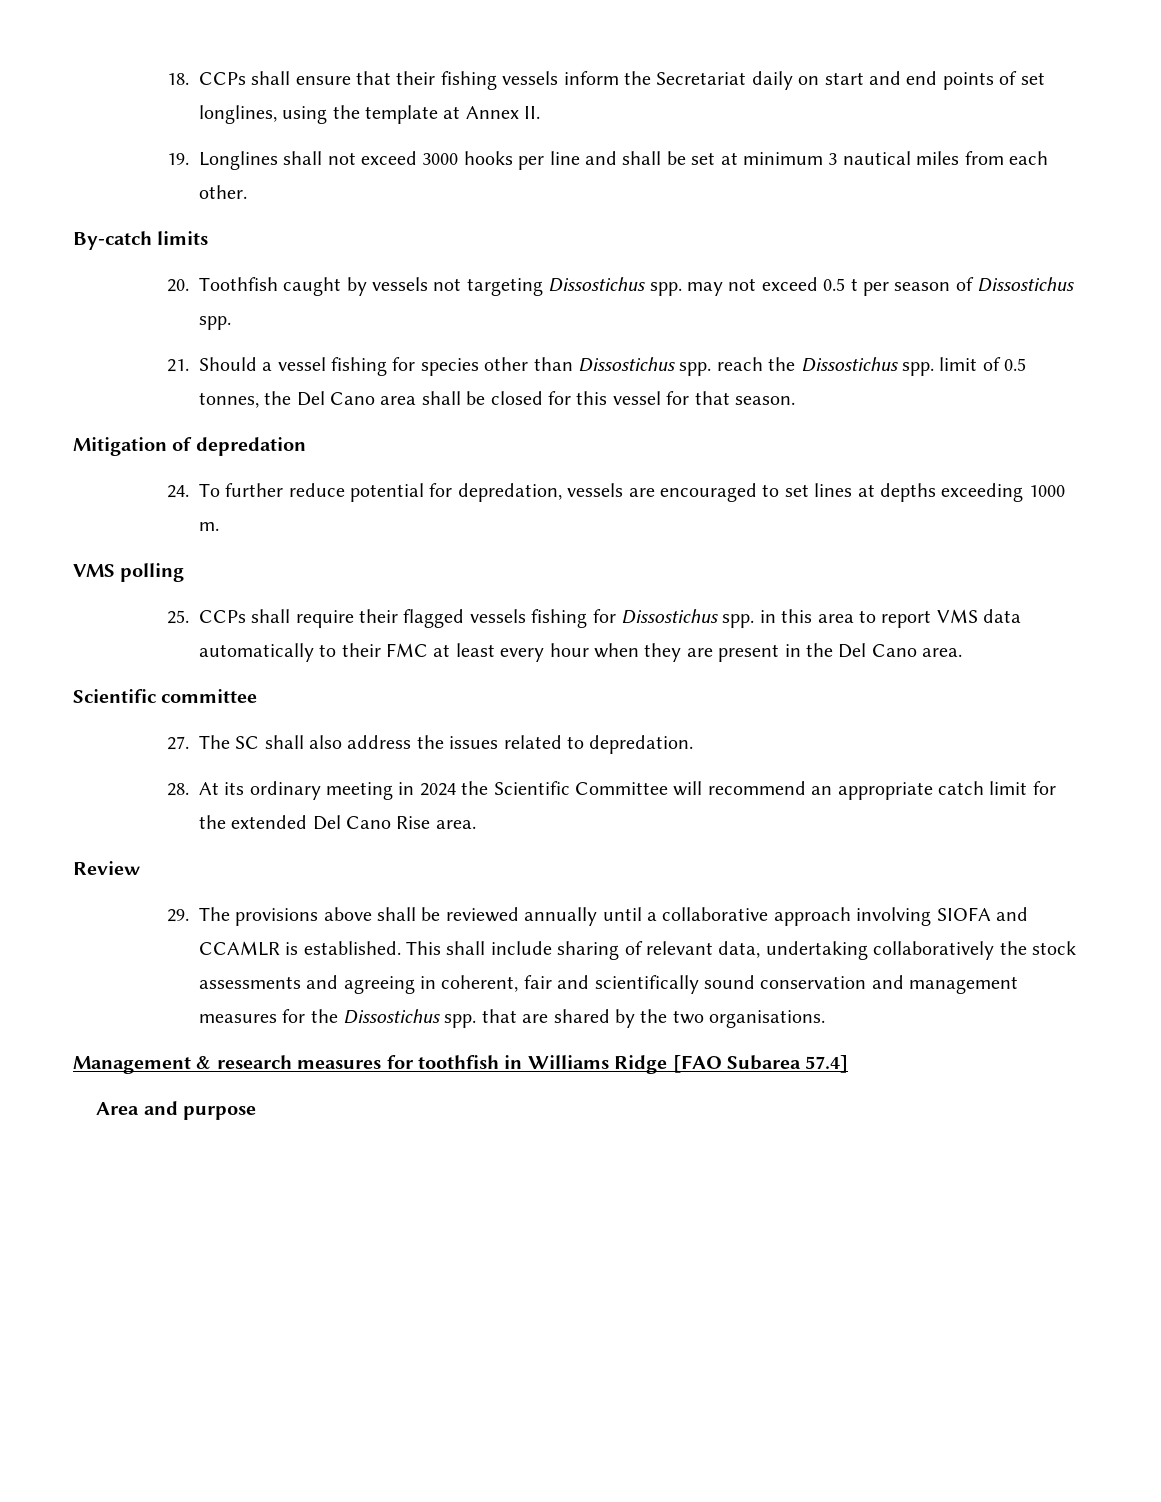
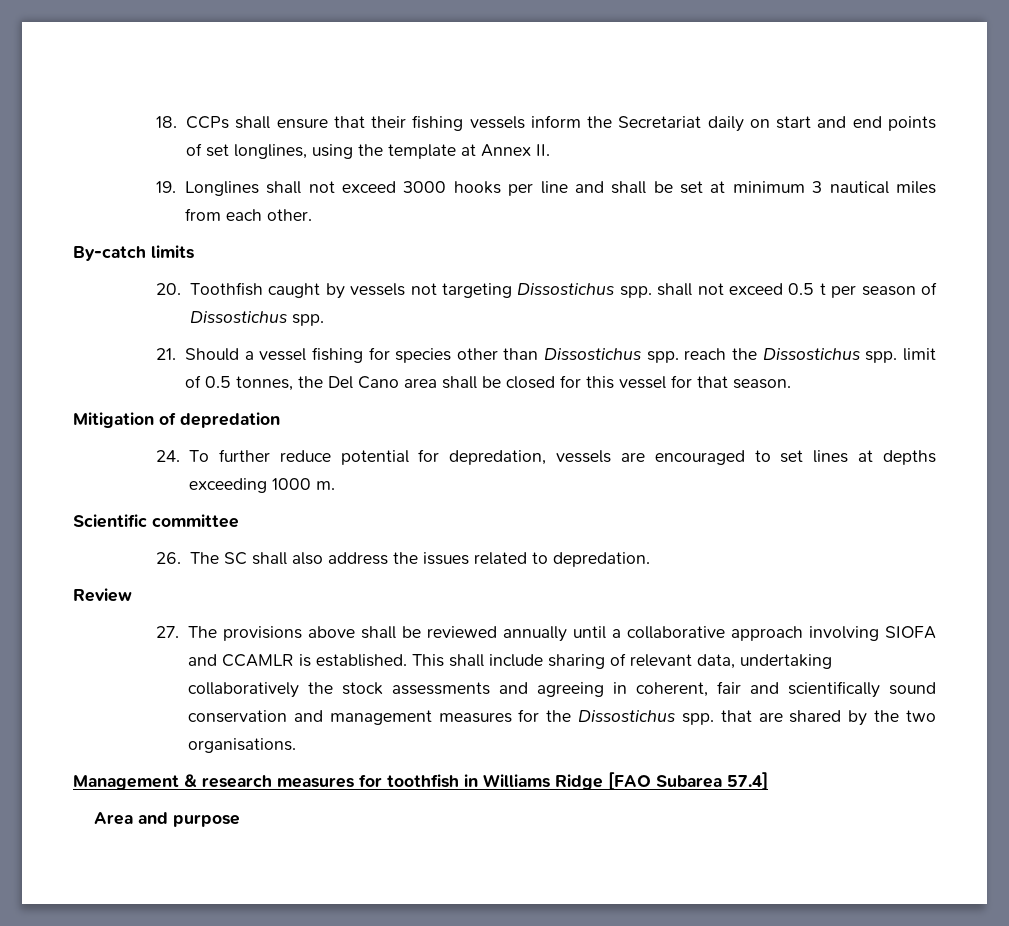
[687,282,724,296] may -> [657,283,693,296] shall
[73,563,185,582] [166,609,1022,628] [198,643,963,662] // VMS polling // 25. CCPs shall require their flagged vessels fishing for Dissostichus spp. in this area to report VMS data automatically to their FMC at least every hour when they are present in the Del Cano area. -> (335, 485) none
[166,736,189,750] 27. -> [156,552,182,564] 26.
[166,781,1056,800] [198,815,476,830] // 28. At its ordinary meeting in 2024 the Scientific Committee will recommend an appropriate catch limit for the extended Del Cano Rise area. -> (650, 559) none
[166,909,189,922] 29. -> [156,626,180,638] 27.

